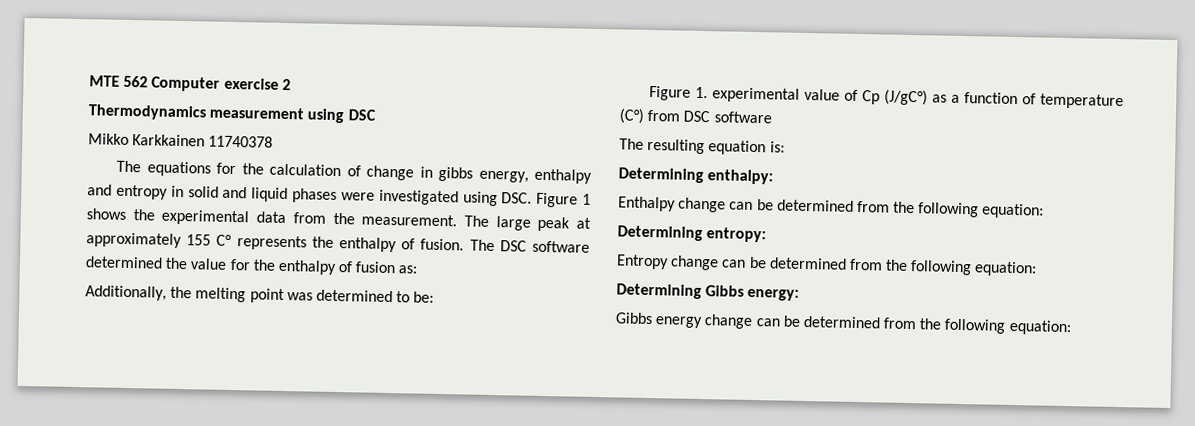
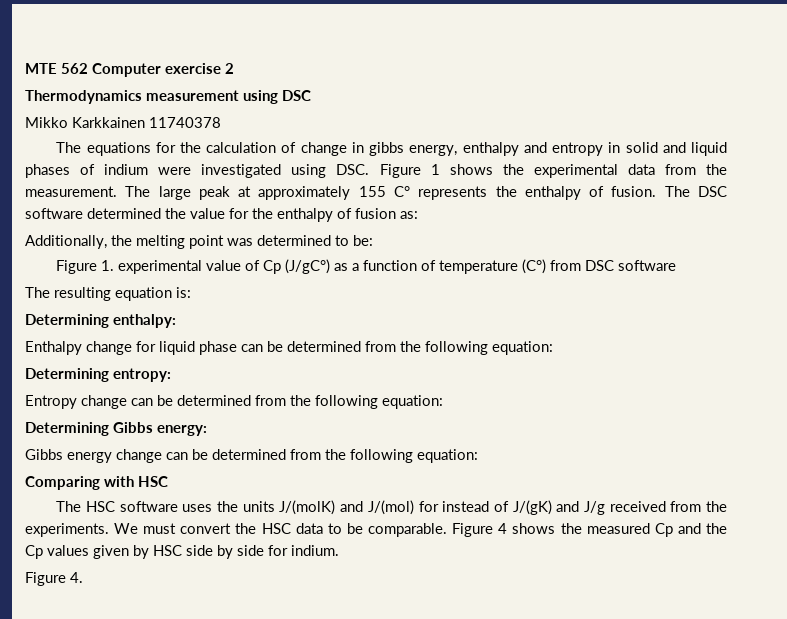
(337, 195) none -> [80,164,149,175] of indium
(727, 205) none -> [136,341,237,355] for liquid phase
(1072, 327) none -> [25,476,168,490] [56,500,728,515] [25,523,728,537] [25,545,339,559] [25,572,83,586] // Comparing with HSC // The HSC software uses the units J/(molK) and J/(mol) for instead of J/(gK) and J/g received from the experiments. We must convert the HSC data to be comparable. Figure 4 shows the measured Cp and the Cp values given by HSC side by side for indium. // Figure 4.

